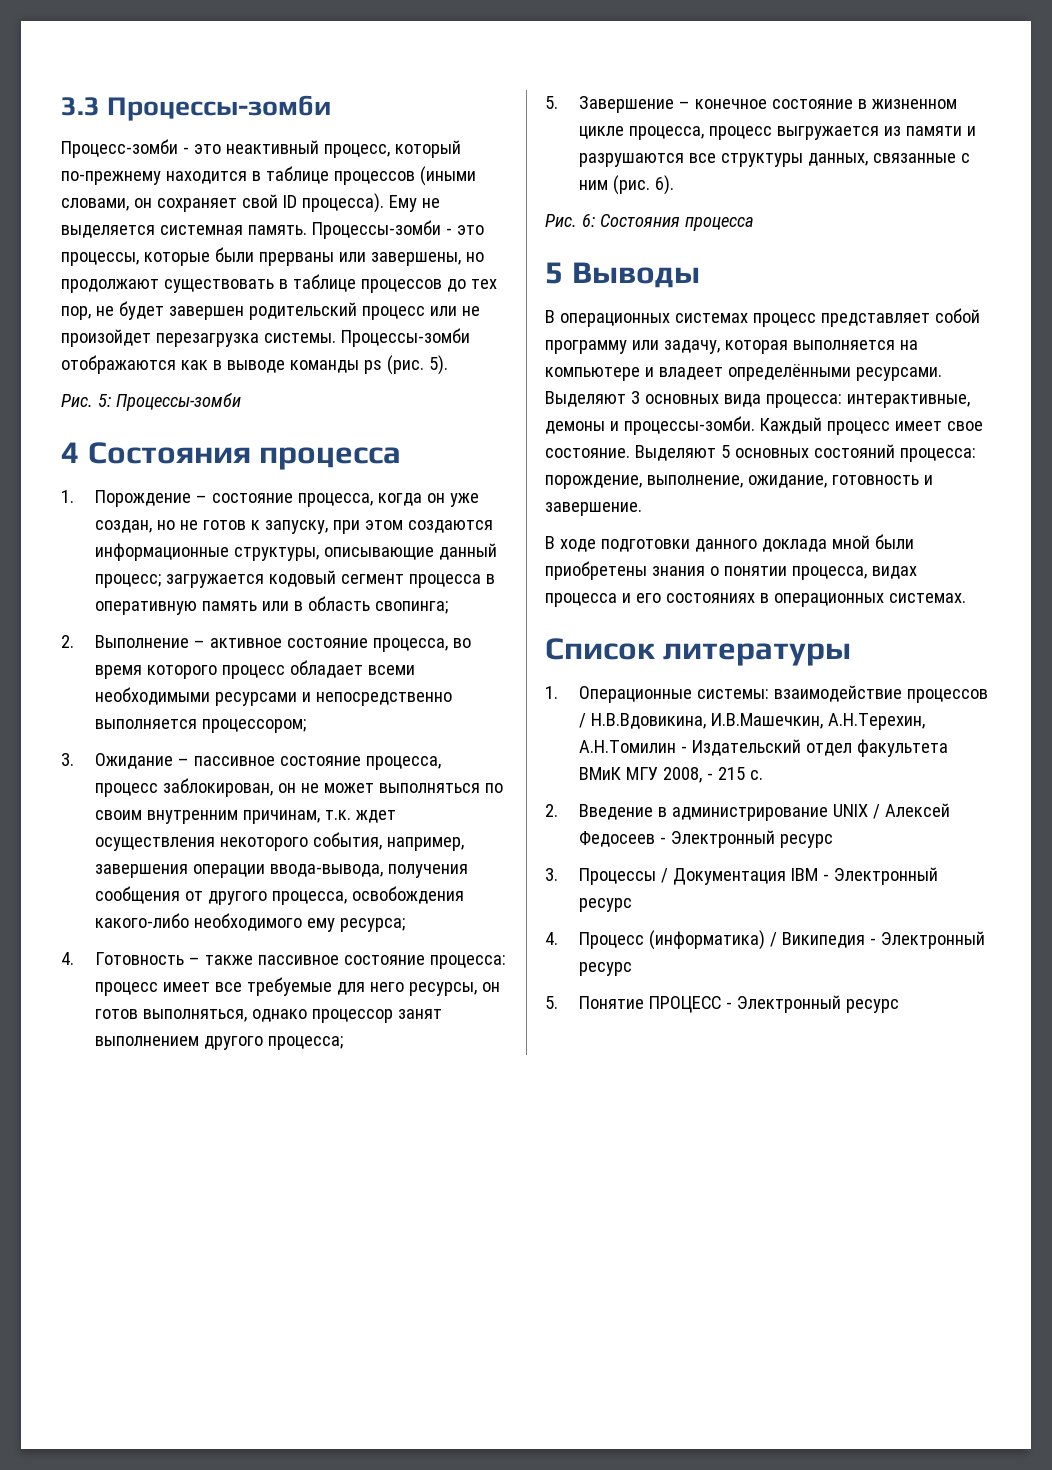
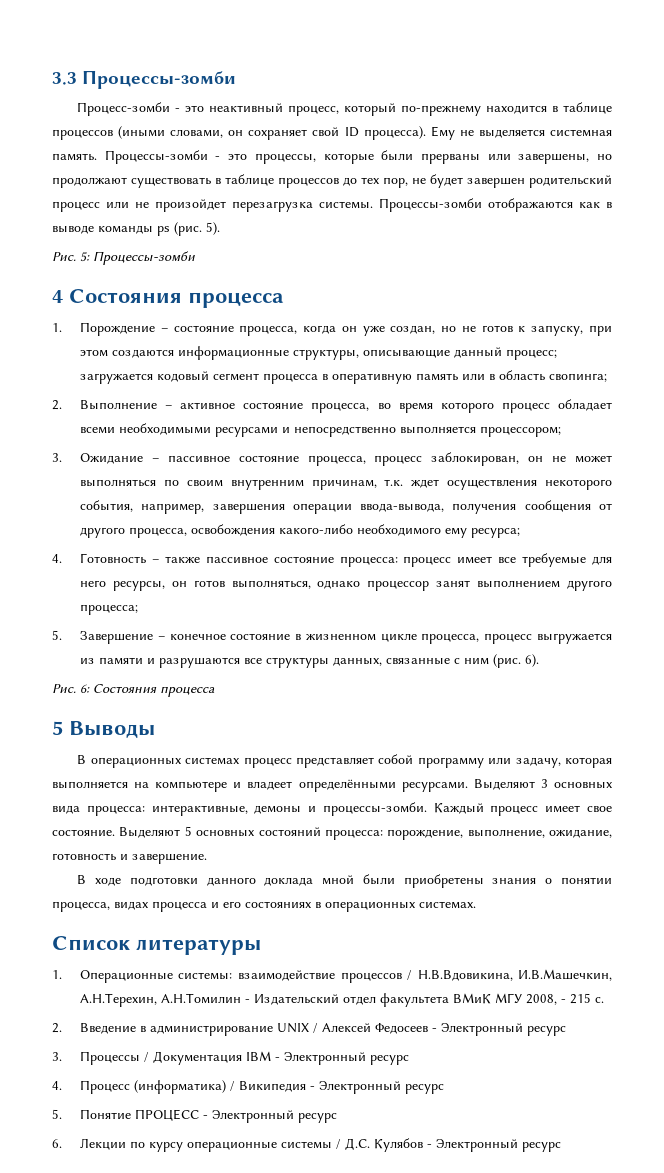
(900, 1006) none -> [52,1138,561,1152] // 6. Лекции по курсу операционные системы / Д.С. Кулябов - Электронный ресурс

